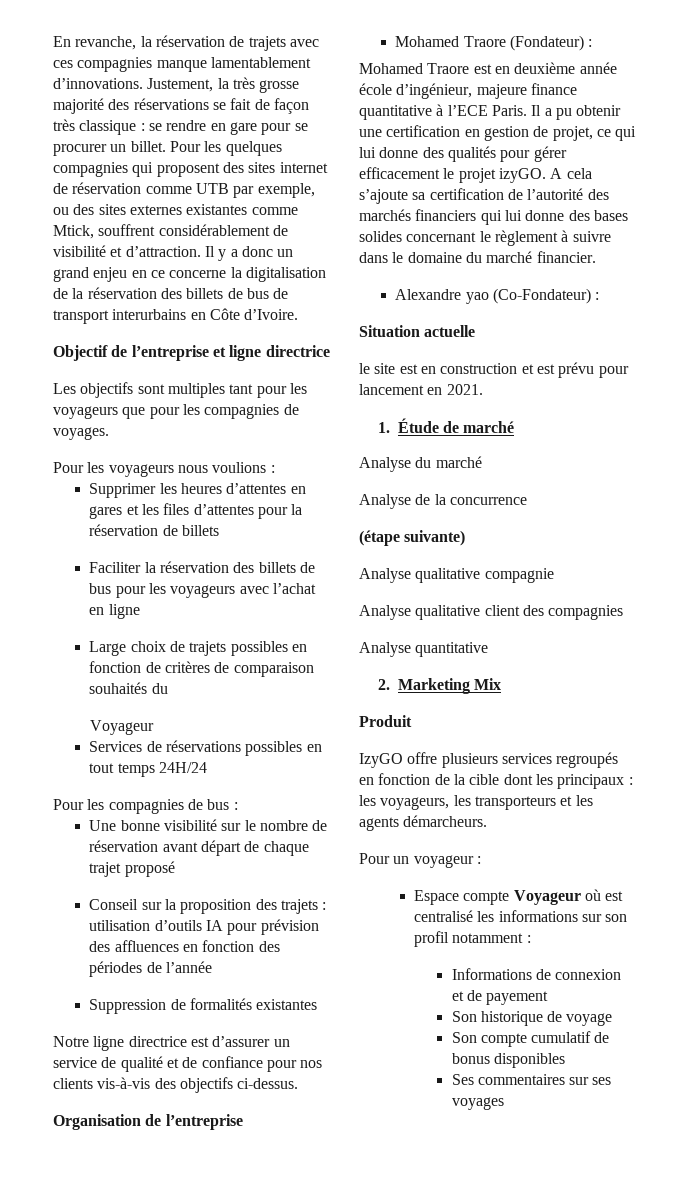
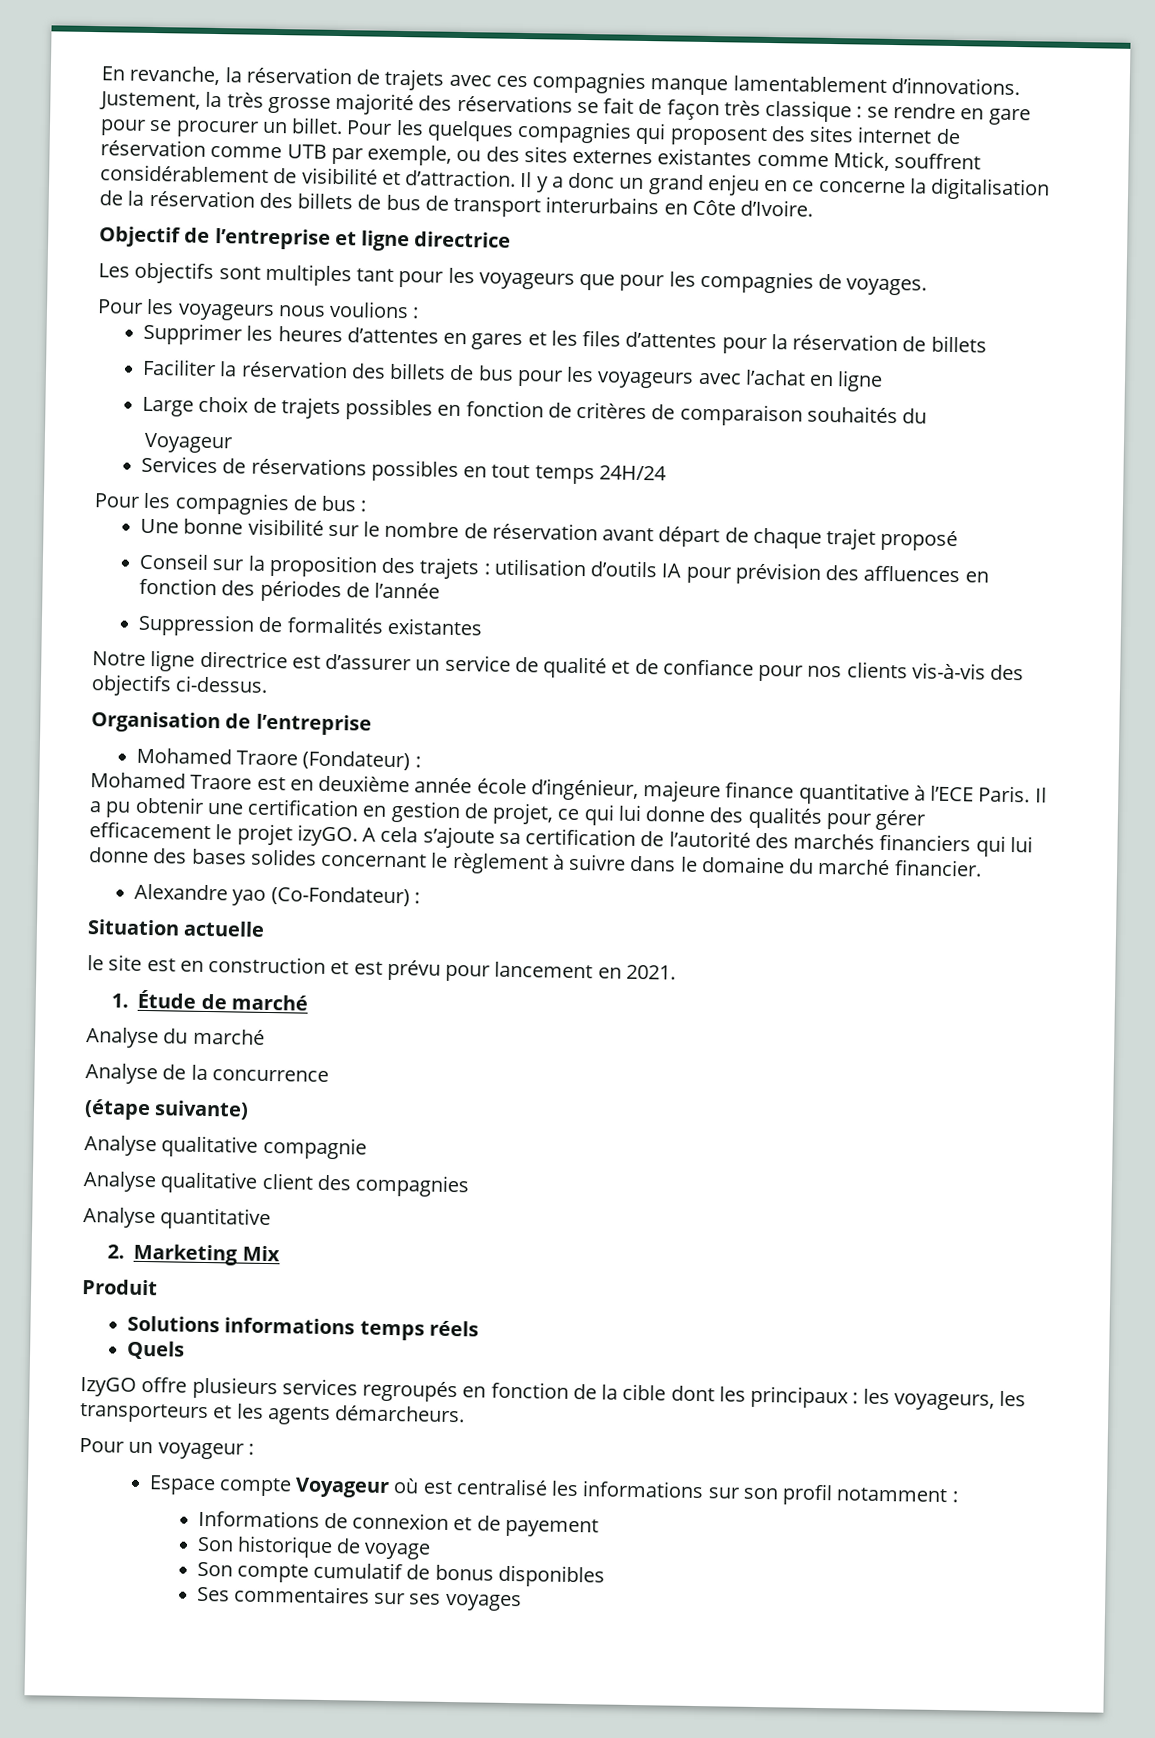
(412, 721) none -> [126,1315,479,1341] [125,1340,185,1360] // Solutions informations temps réels // Quels

